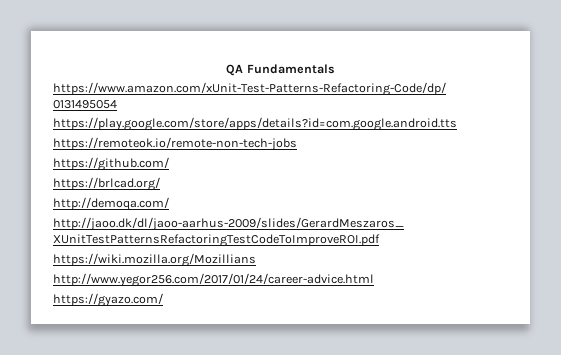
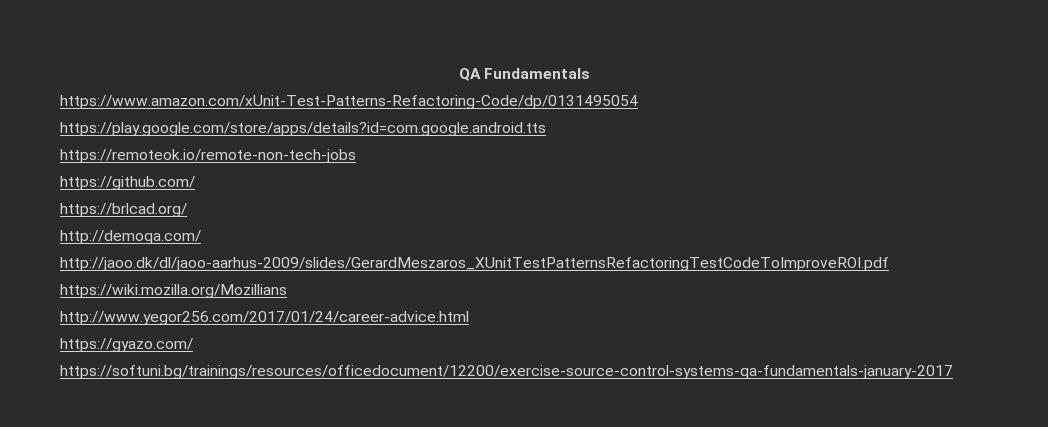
(163, 300) none -> [60,365,953,379] // https://softuni.bg/trainings/resources/officedocument/12200/exercise-source-control-systems-qa-fundamentals-january-2017

